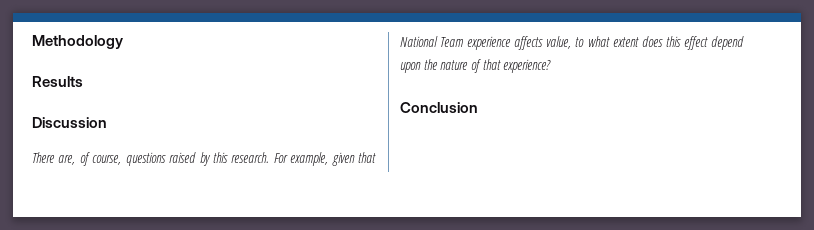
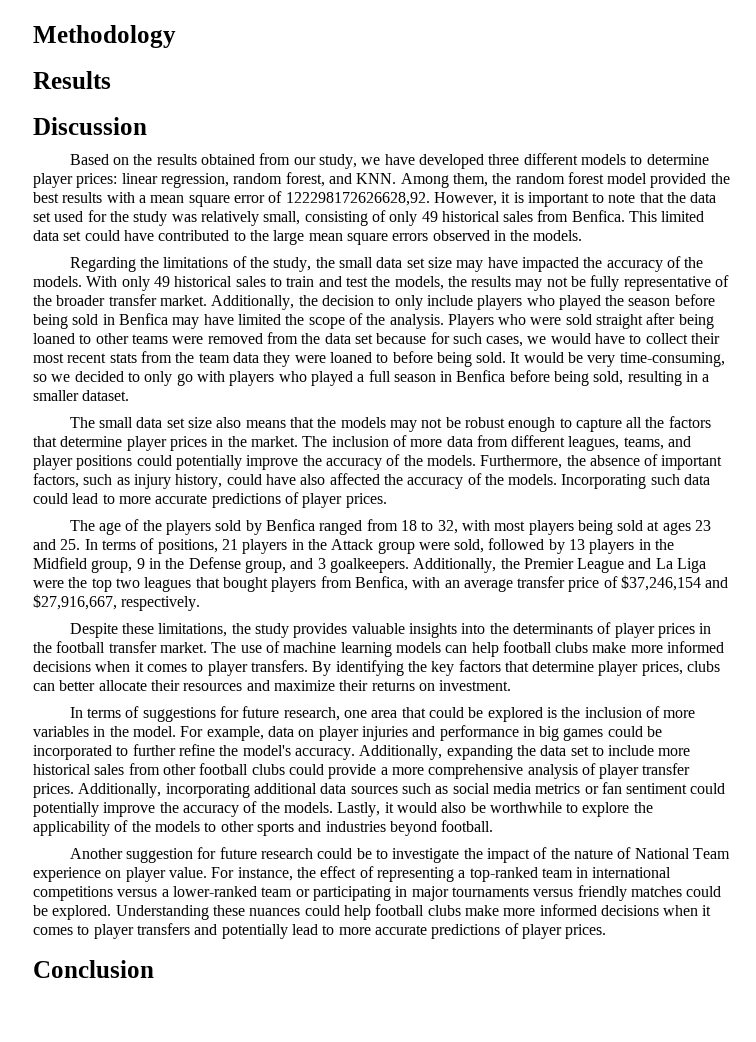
[32,152,376,166] [400,36,744,50] [400,59,552,73] There are, of course, questions raised by this research. For example, given that National Team experience affects value, to what extent does this effect depend upon the nature of that experience? -> [69,153,709,169] [33,172,730,188] [33,191,717,207] [33,210,705,226] [33,230,583,245] [69,256,704,272] [33,275,730,291] [33,294,715,310] [33,313,714,329] [33,332,721,347] [33,351,725,367] [33,370,710,386] [33,390,130,401] [69,416,711,432] [33,435,692,451] [33,454,723,470] [33,473,711,489] [33,492,387,508] [69,519,712,535] [33,538,675,554] [33,557,707,573] [33,575,729,592] [33,594,201,611] [69,622,712,638] [33,641,725,657] [33,660,721,676] [33,680,512,691] [69,706,696,722] [33,725,663,741] [33,744,691,760] [33,763,691,779] [33,782,726,798] [33,801,653,817] [33,820,494,836] [69,847,730,863] [33,866,672,882] [33,885,722,901] [33,904,712,920] [33,923,607,939] Based on the results obtained from our study, we have developed three different models to determine player prices: linear regression, random forest, and KNN. Among them, the random forest model provided the best results with a mean square error of 122298172626628,92. However, it is important to note that the data set used for the study was relatively small, consisting of only 49 historical sales from Benfica. This limited data set could have contributed to the large mean square errors observed in the models. // Regarding the limitations of the study, the small data set size may have impacted the accuracy of the models. With only 49 historical sales to train and test the models, the results may not be fully representative of the broader transfer market. Additionally, the decision to only include players who played the season before being sold in Benfica may have limited the scope of the analysis. Players who were sold straight after being loaned to other teams were removed from the data set because for such cases, we would have to collect their most recent stats from the team data they were loaned to before being sold. It would be very time-consuming, so we decided to only go with players who played a full season in Benfica before being sold, resulting in a smaller dataset. // The small data set size also means that the models may not be robust enough to capture all the factors that determine player prices in the market. The inclusion of more data from different leagues, teams, and player positions could potentially improve the accuracy of the models. Furthermore, the absence of important factors, such as injury history, could have also affected the accuracy of the models. Incorporating such data could lead to more accurate predictions of player prices. // The age of the players sold by Benfica ranged from 18 to 32, with most players being sold at ages 23 and 25. In terms of positions, 21 players in the Attack group were sold, followed by 13 players in the Midfield group, 9 in the Defense group, and 3 goalkeepers. Additionally, the Premier League and La Liga were the top two leagues that bought players from Benfica, with an average transfer price of $37,246,154 and $27,916,667, respectively. // Despite these limitations, the study provides valuable insights into the determinants of player prices in the football transfer market. The use of machine learning models can help football clubs make more informed decisions when it comes to player transfers. By identifying the key factors that determine player prices, clubs can better allocate their resources and maximize their returns on investment. // In terms of suggestions for future research, one area that could be explored is the inclusion of more variables in the model. For example, data on player injuries and performance in big games could be incorporated to further refine the model's accuracy. Additionally, expanding the data set to include more historical sales from other football clubs could provide a more comprehensive analysis of player transfer prices. Additionally, incorporating additional data sources such as social media metrics or fan sentiment could potentially improve the accuracy of the models. Lastly, it would also be worthwhile to explore the applicability of the models to other sports and industries beyond football. // Another suggestion for future research could be to investigate the impact of the nature of National Team experience on player value. For instance, the effect of representing a top-ranked team in international competitions versus a lower-ranked team or participating in major tournaments versus friendly matches could be explored. Understanding these nuances could help football clubs make more informed decisions when it comes to player transfers and potentially lead to more accurate predictions of player prices.

